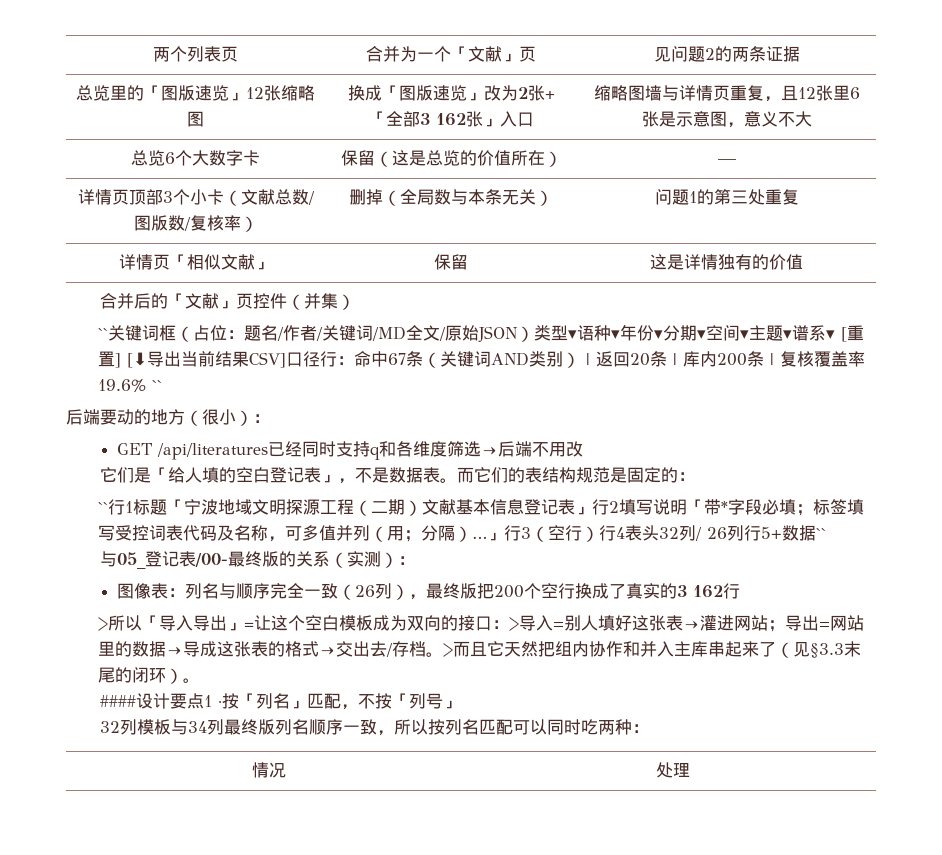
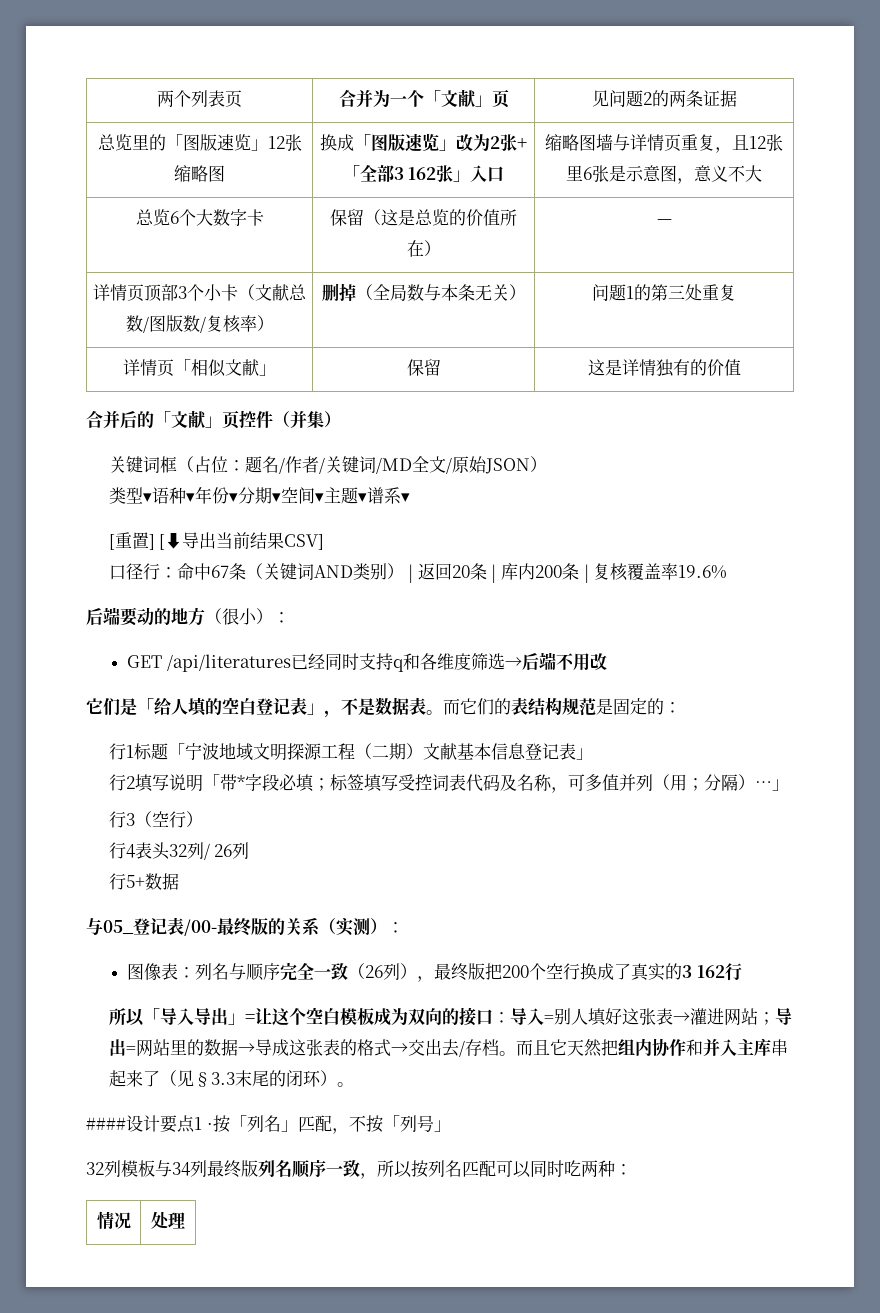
[98,328,109,339] `` -> (341, 419) none
(535, 334) none -> (547, 464) //
(836, 334) none -> (410, 497) //
(287, 360) none -> (325, 542) //
[152,380,163,391] `` -> (728, 572) none
[98,502,109,513] `` -> (681, 707) none
(593, 510) none -> (593, 754) //
(505, 536) none -> (789, 785) //
(600, 534) none -> (203, 819) //
(745, 533) none -> (250, 850) //
[816,528,827,539] `` -> (179, 881) none
[98,617,109,631] > -> (742, 972) none
[509,617,520,631] > -> (510, 1017) none
[443,643,454,657] > -> (516, 1053) none

